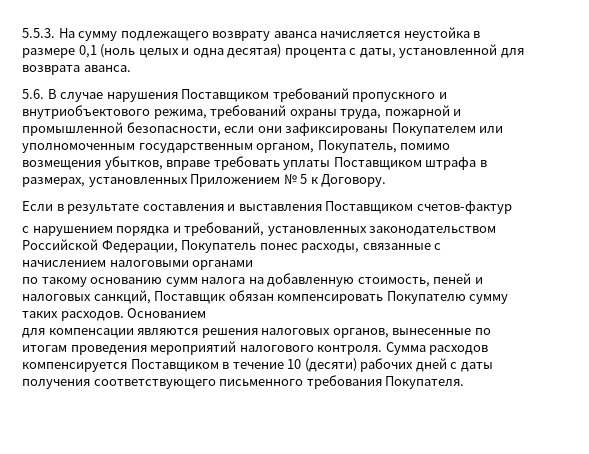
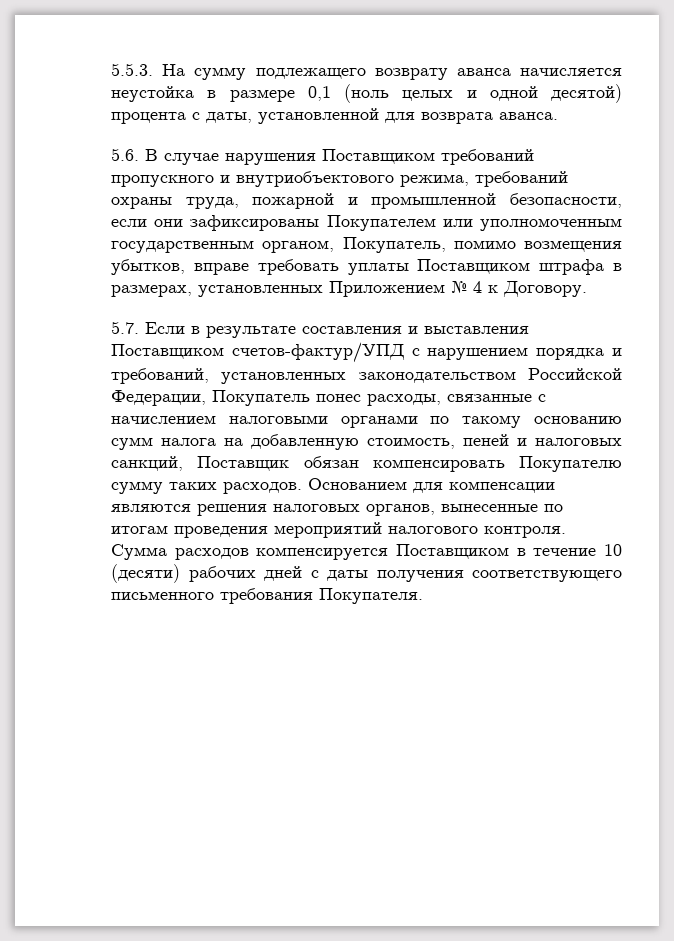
[192,44,282,58] одна десятая) -> [489,84,622,103] одной десятой)
[300,174,308,184] 5 -> [473,281,482,293] 4
(387, 180) none -> [111,321,139,334] 5.7.
[416,200,512,214] счетов-фактур // -> [231,342,405,363] счетов-фактур/УПД
(254, 265) // -> (418, 421) none
(207, 313) // -> (407, 484) none

